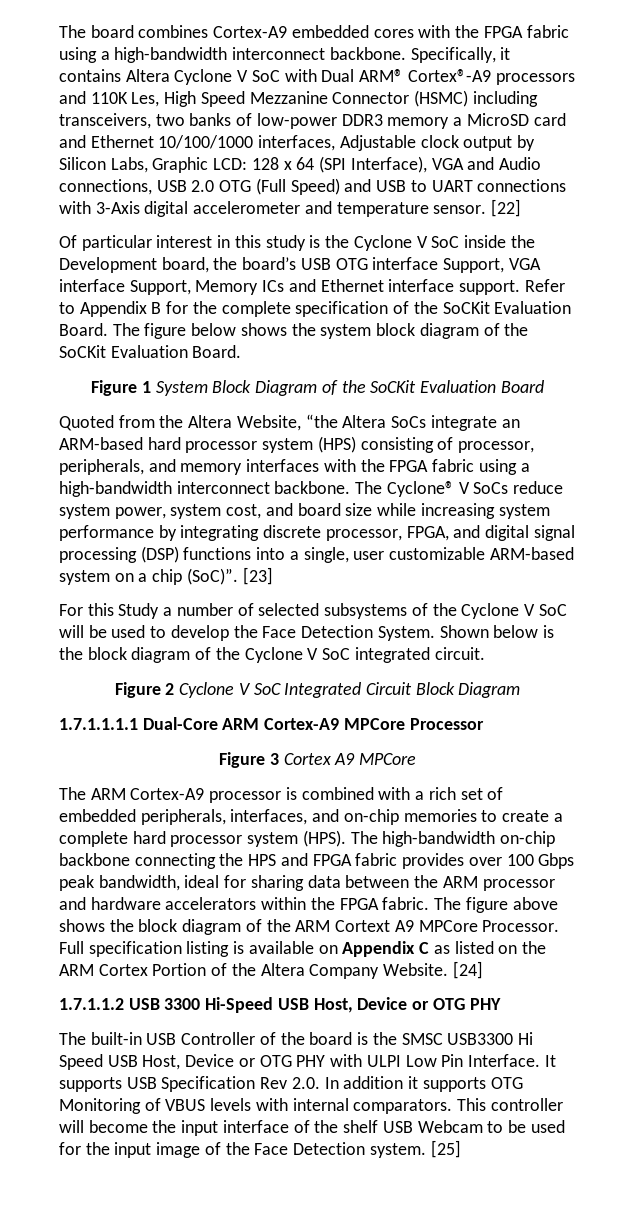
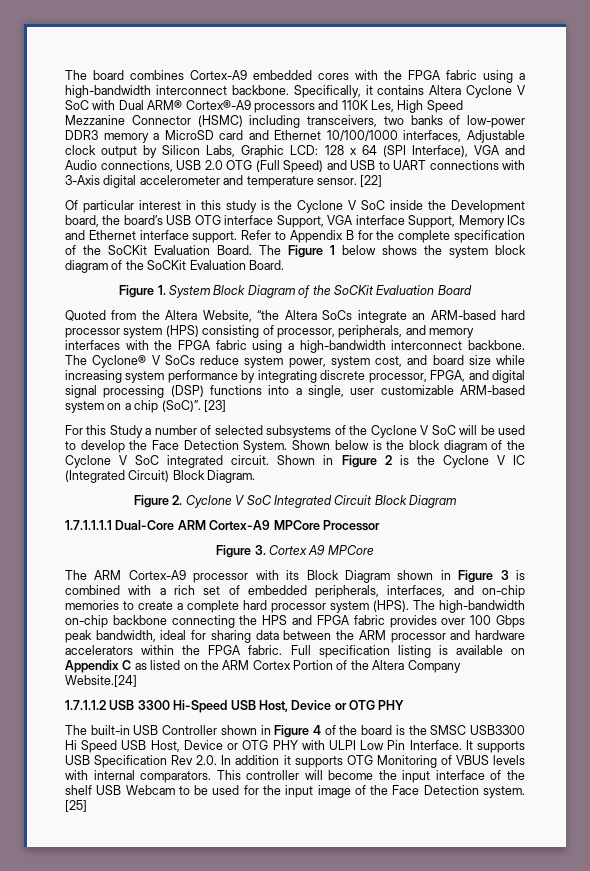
[144,323,187,339] figure -> [288,245,335,258] Figure 1
[141,381,151,393] 1 -> [157,285,166,295] 1.
[114,682,175,698] // Figure 2 -> [277,455,526,468] [65,470,256,483] [134,495,183,508] Shown in Figure 2 is the Cyclone V IC (Integrated Circuit) Block Diagram. // Figure 2.
[269,753,279,765] 3 -> [254,545,266,555] 3.
(282, 797) none -> [255,570,509,583] with its Block Diagram shown in Figure 3
[434,897,558,913] [59,919,560,935] The figure above shows the block diagram of the ARM Cortext A9 MPCore Processor. -> (283, 650) none
[383,961,483,979] Website. [24] -> [65,675,137,687] Website.[24]
(256, 1038) none -> [220,725,321,738] shown in Figure 4

